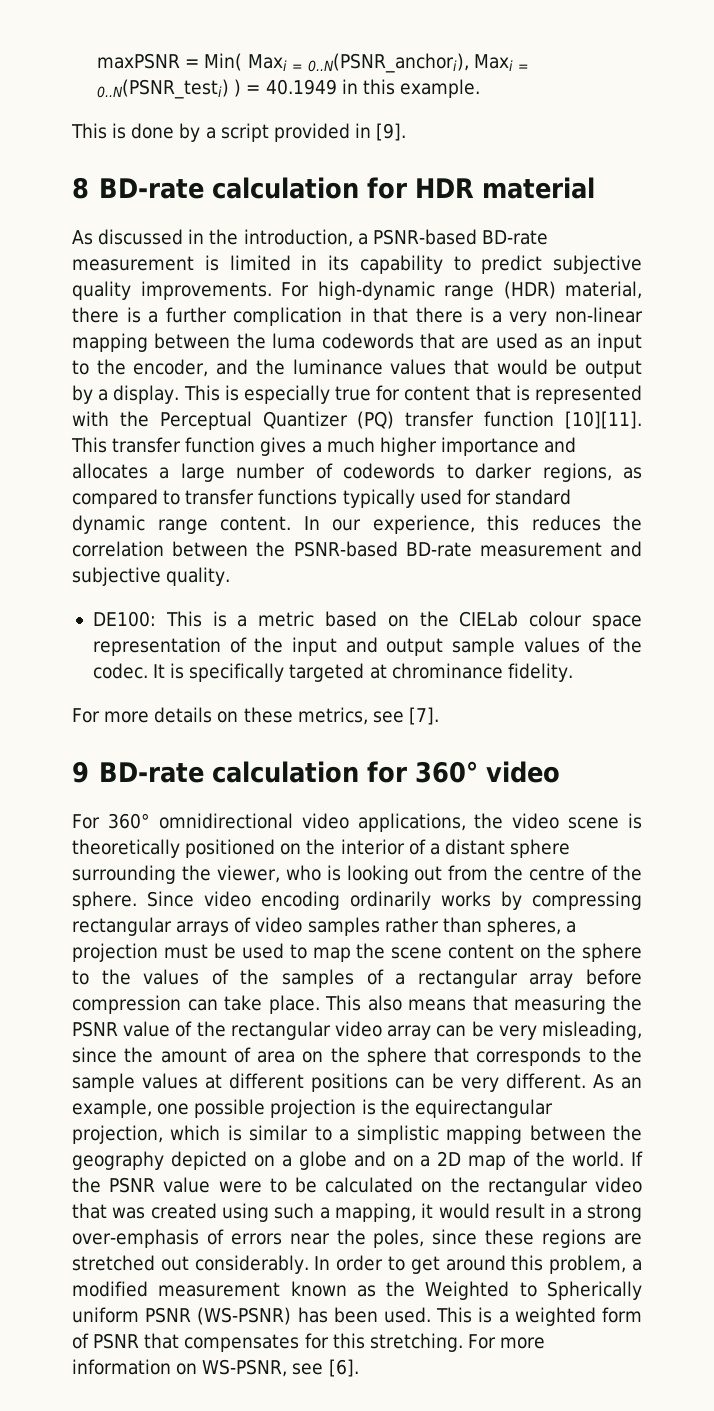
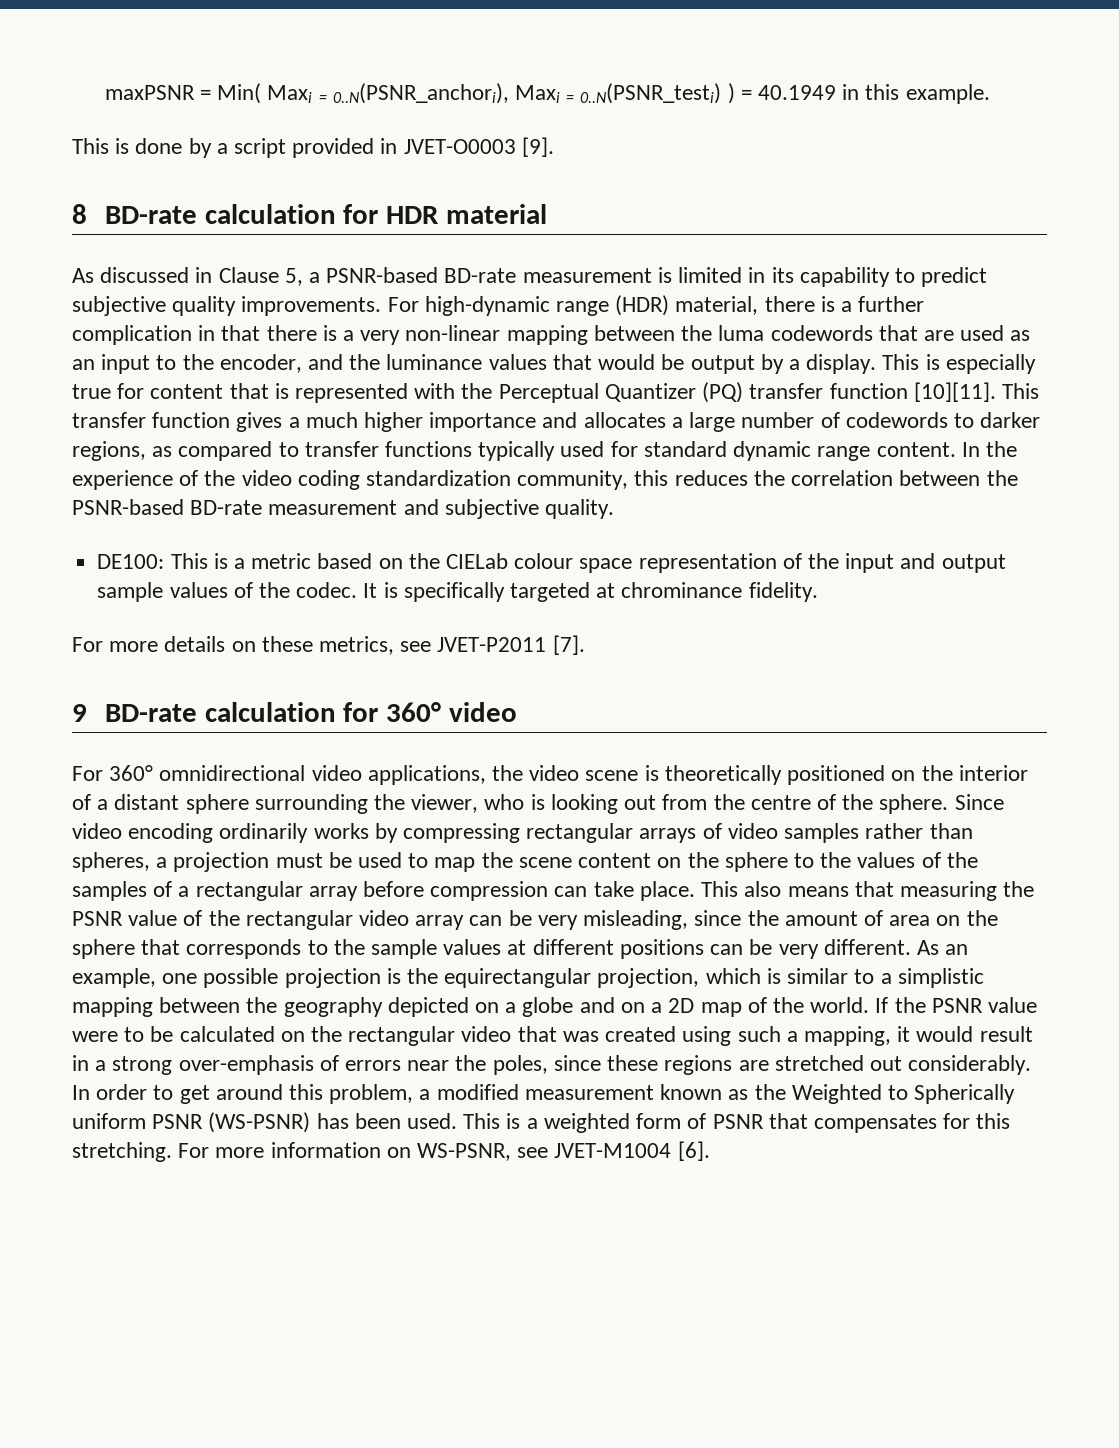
(371, 130) none -> [403,139,516,154] JVET-O0003
[209,229,353,247] the introduction, -> [218,267,303,286] Clause 5,
[332,515,475,534] our experience, -> [985,441,1017,457] [72,470,629,490] the experience of the video coding standardization community,
(404, 717) none -> [437,637,547,652] JVET-P2011
(324, 1369) none -> [554,1143,672,1158] JVET-M1004

